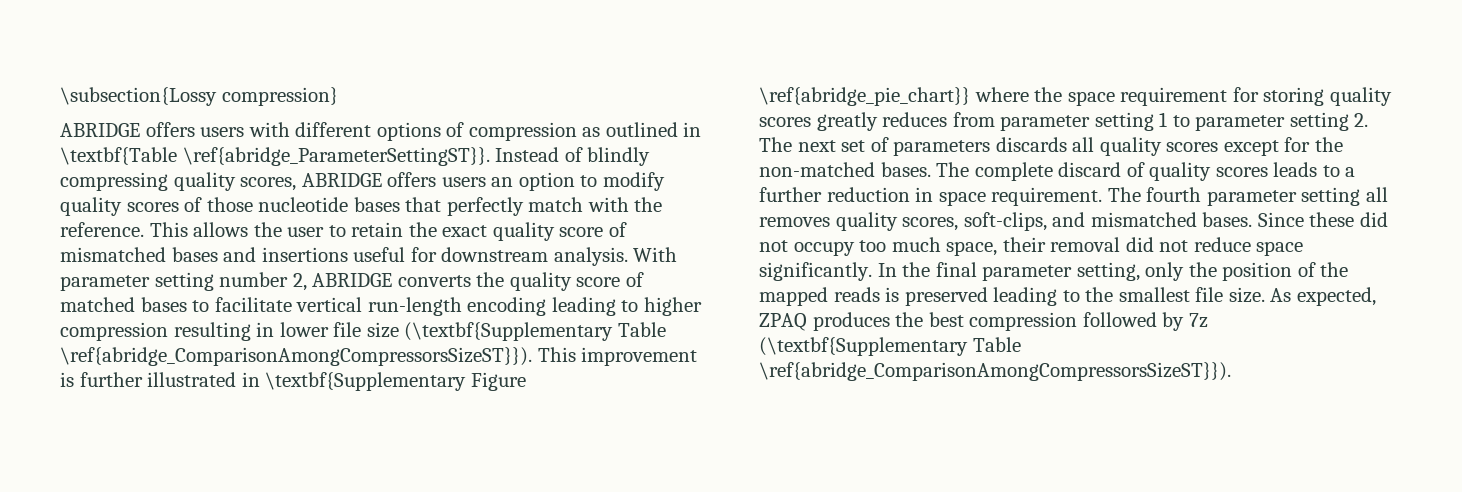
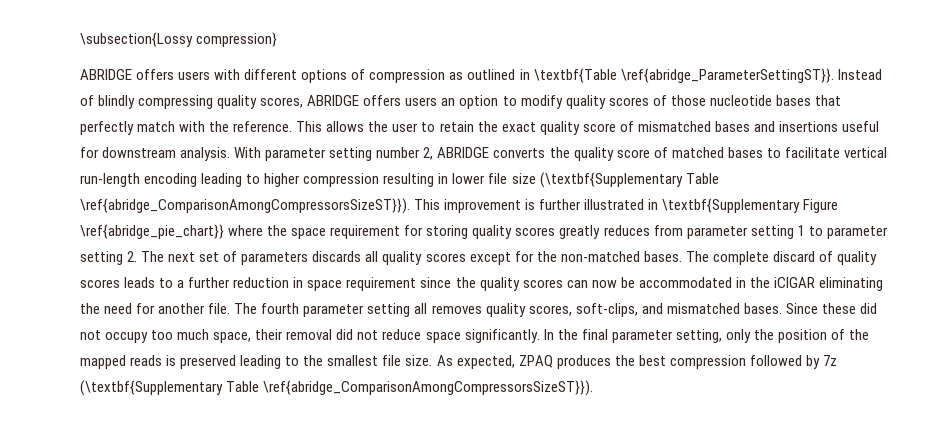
[991,187,1103,206] requirement. -> [346,277,883,291] [80,303,231,314] requirement since the quality scores can now be accommodated in the iCIGAR eliminating the need for another file.

